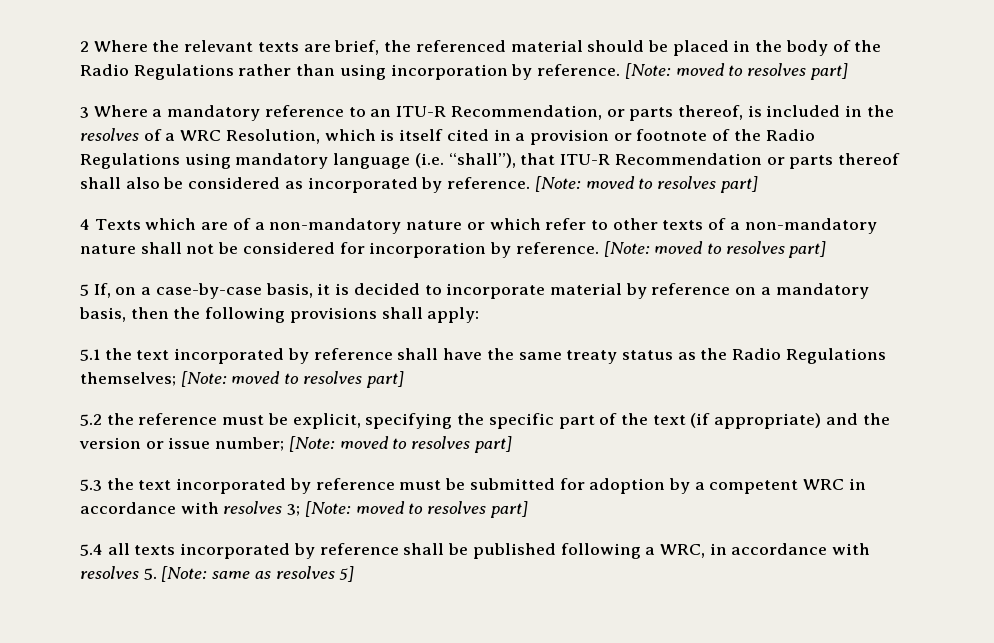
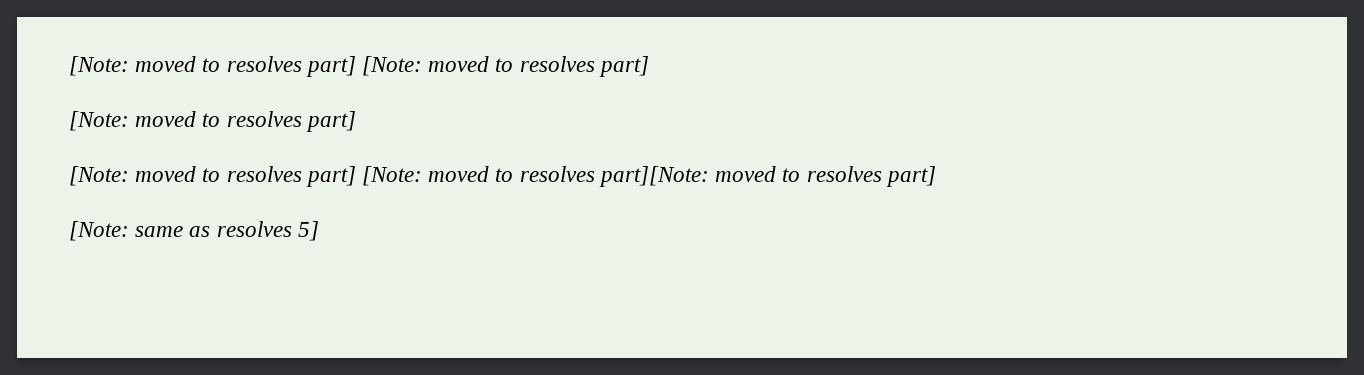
[80,40,882,56] [80,63,848,80] [80,105,894,121] [80,128,815,145] [80,153,900,169] [80,176,758,193] [80,218,877,234] [80,241,827,258] [80,283,869,299] [79,307,480,323] [80,348,886,364] [80,371,404,388] [80,413,890,429] [79,436,512,453] [80,478,866,494] [80,501,528,518] [80,543,871,559] [80,566,157,580] 2 Where the relevant texts are brief, the referenced material should be placed in the body of the Radio Regulations rather than using incorporation by reference. [Note: moved to resolves part] // 3 Where a mandatory reference to an ITU-R Recommendation, or parts thereof, is included in the resolves of a WRC Resolution, which is itself cited in a provision or footnote of the Radio Regulations using mandatory language (i.e. “shall”), that ITU-R Recommendation or parts thereof shall also be considered as incorporated by reference. [Note: moved to resolves part] // 4 Texts which are of a non-mandatory nature or which refer to other texts of a non-mandatory nature shall not be considered for incorporation by reference. [Note: moved to resolves part] // 5 If, on a case-by-case basis, it is decided to incorporate material by reference on a mandatory basis, then the following provisions shall apply: // 5.1 the text incorporated by reference shall have the same treaty status as the Radio Regulations themselves; [Note: moved to resolves part] // 5.2 the reference must be explicit, specifying the specific part of the text (if appropriate) and the version or issue number; [Note: moved to resolves part] // 5.3 the text incorporated by reference must be submitted for adoption by a competent WRC in accordance with resolves 3; [Note: moved to resolves part] // 5.4 all texts incorporated by reference shall be published following a WRC, in accordance with resolves 5. -> [69,56,649,77] [69,111,356,132] [69,166,936,187] [Note: moved to resolves part] [Note: moved to resolves part] // [Note: moved to resolves part] // [Note: moved to resolves part] [Note: moved to resolves part][Note: moved to resolves part] //

